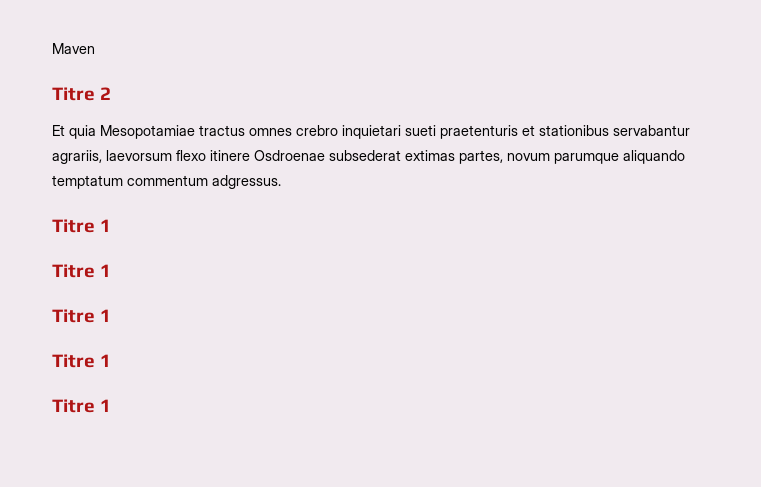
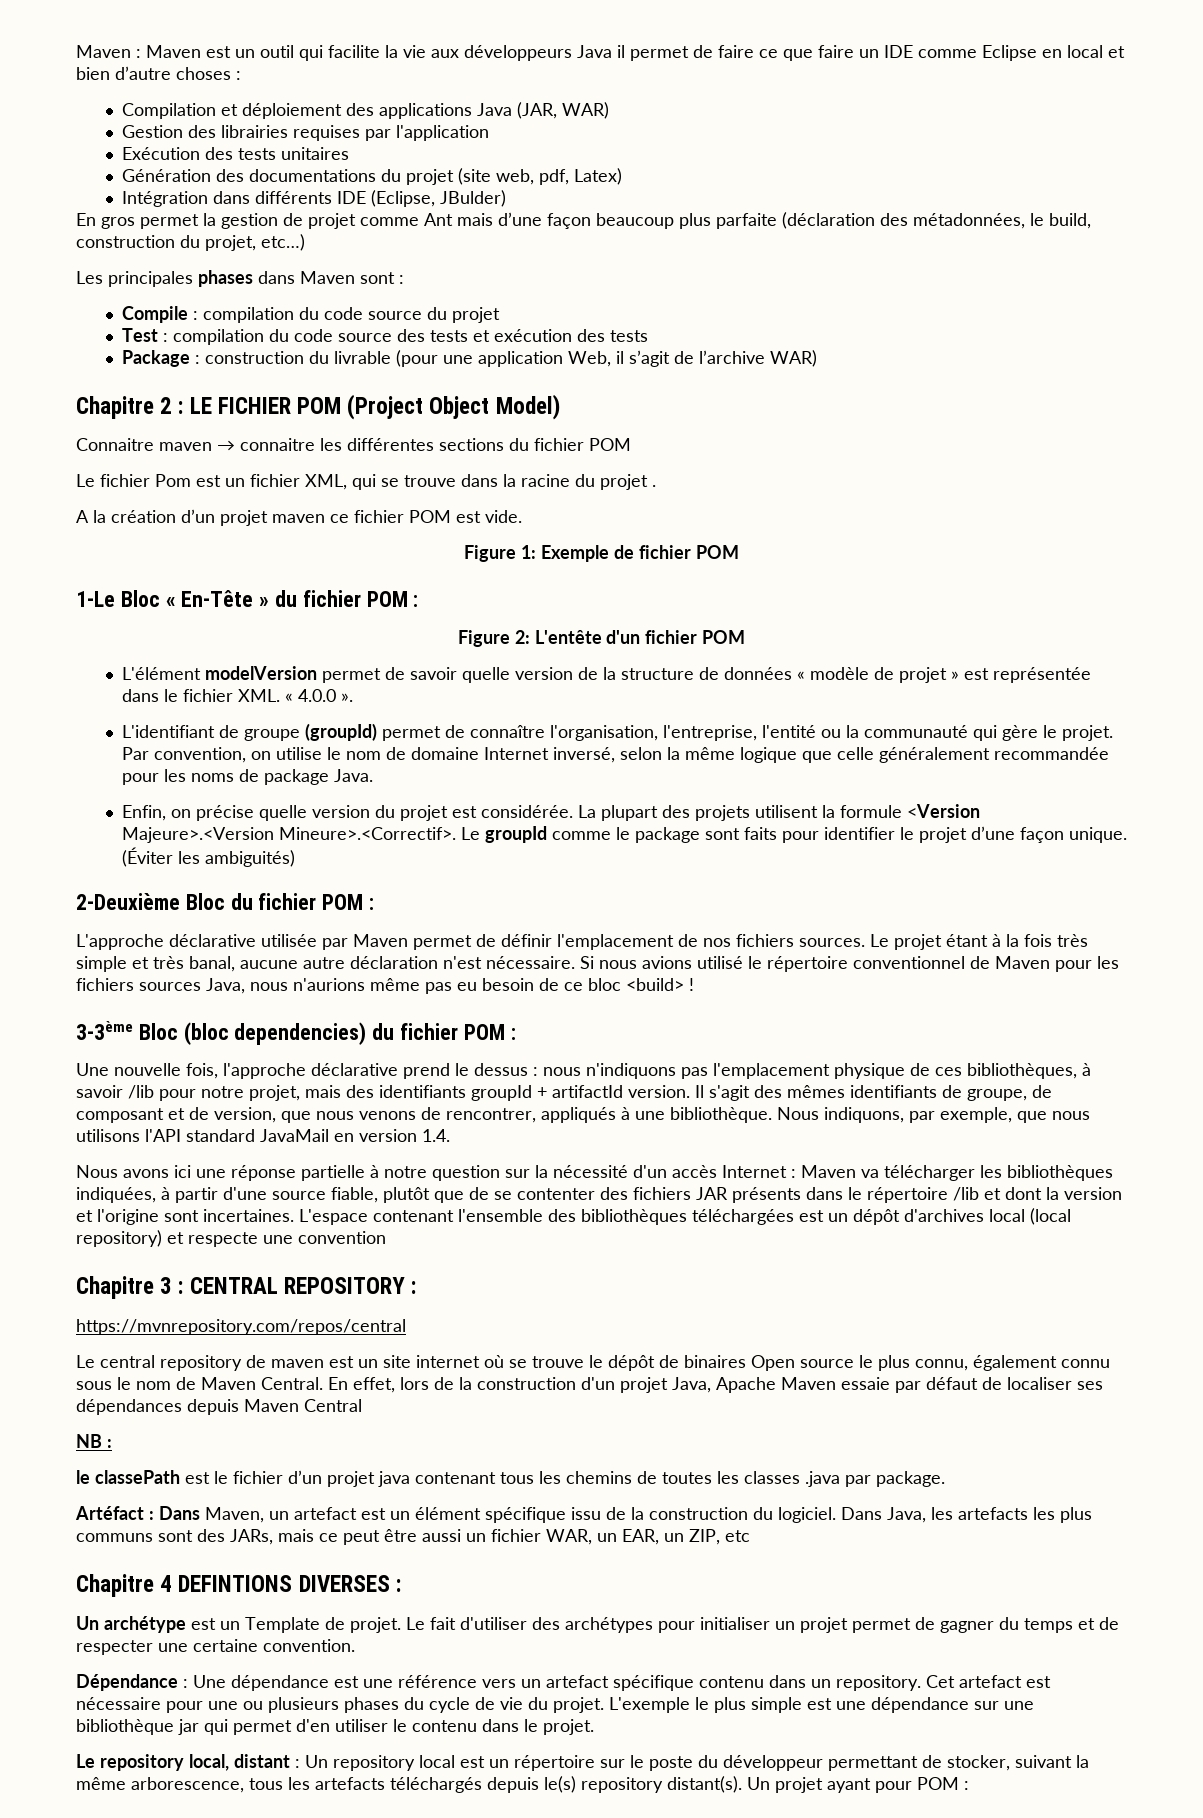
[52,43,95,54] [52,87,112,101] [52,125,690,139] [52,150,685,164] [52,175,281,189] [52,219,112,233] [52,264,112,278] [52,309,112,323] [52,354,112,368] [52,399,112,413] Maven // Titre 2 // Et quia Mesopotamiae tractus omnes crebro inquietari sueti praetenturis et stationibus servabantur agrariis, laevorsum flexo itinere Osdroenae subsederat extimas partes, novum parumque aliquando temptatum commentum adgressus. // Titre 1 // Titre 1 // Titre 1 // Titre 1 // Titre 1 -> [76,45,1125,61] [76,66,241,80] [121,102,609,119] [121,125,489,141] [121,147,349,160] [121,168,622,185] [121,190,506,207] [76,212,1091,229] [76,234,305,251] [76,270,404,287] [121,306,500,323] [121,328,648,345] [121,350,817,367] [76,394,560,420] [76,438,631,451] [76,474,656,490] [76,509,522,526] [464,545,739,562] [76,590,419,607] [457,630,746,647] [121,666,1091,683] [121,689,353,702] [121,723,1113,741] [121,747,1109,763] [121,769,373,785] [121,804,980,821] [121,826,1127,843] [121,847,295,867] [76,893,375,910] [76,934,1088,950] [76,956,1119,972] [76,978,694,994] [76,1021,516,1045] [76,1063,1091,1079] [76,1085,1052,1101] [76,1107,1090,1123] [76,1129,450,1142] [76,1165,1113,1181] [76,1187,1122,1203] [76,1208,1071,1225] [76,1230,386,1247] [76,1276,417,1299] [76,1319,406,1335] [76,1355,1110,1371] [76,1377,1103,1393] [76,1399,362,1415] [76,1434,112,1448] [76,1470,945,1487] [75,1506,1092,1523] [76,1529,750,1545] [76,1574,401,1597] [76,1616,1119,1633] [76,1639,355,1655] [76,1674,1051,1691] [76,1697,1034,1713] [76,1719,594,1735] [76,1754,1089,1771] [76,1776,969,1793] Maven : Maven est un outil qui facilite la vie aux développeurs Java il permet de faire ce que faire un IDE comme Eclipse en local et bien d’autre choses : // Compilation et déploiement des applications Java (JAR, WAR) // Gestion des librairies requises par l'application // Exécution des tests unitaires // Génération des documentations du projet (site web, pdf, Latex) // Intégration dans différents IDE (Eclipse, JBulder) // En gros permet la gestion de projet comme Ant mais d’une façon beaucoup plus parfaite (déclaration des métadonnées, le build, construction du projet, etc…) // Les principales phases dans Maven sont : // Compile : compilation du code source du projet // Test : compilation du code source des tests et exécution des tests // Package : construction du livrable (pour une application Web, il s’agit de l’archive WAR) // Chapitre 2 : LE FICHIER POM (Project Object Model) // Connaitre maven → connaitre les différentes sections du fichier POM // Le fichier Pom est un fichier XML, qui se trouve dans la racine du projet . // A la création d’un projet maven ce fichier POM est vide. // Figure 1: Exemple de fichier POM // 1-Le Bloc « En-Tête » du fichier POM : // Figure 2: L'entête d'un fichier POM // L'élément modelVersion permet de savoir quelle version de la structure de données « modèle de projet » est représentée dans le fichier XML. « 4.0.0 ». // L'identifiant de groupe (groupId) permet de connaître l'organisation, l'entreprise, l'entité ou la communauté qui gère le projet. Par convention, on utilise le nom de domaine Internet inversé, selon la même logique que celle généralement recommandée pour les noms de package Java. // Enfin, on précise quelle version du projet est considérée. La plupart des projets utilisent la formule <Version Majeure>.<Version Mineure>.<Correctif>. Le groupId comme le package sont faits pour identifier le projet d’une façon unique. (Éviter les ambiguités) // 2-Deuxième Bloc du fichier POM : // L'approche déclarative utilisée par Maven permet de définir l'emplacement de nos fichiers sources. Le projet étant à la fois très simple et très banal, aucune autre déclaration n'est nécessaire. Si nous avions utilisé le répertoire conventionnel de Maven pour les fichiers sources Java, nous n'aurions même pas eu besoin de ce bloc <build> ! // 3-3ème Bloc (bloc dependencies) du fichier POM : // Une nouvelle fois, l'approche déclarative prend le dessus : nous n'indiquons pas l'emplacement physique de ces bibliothèques, à savoir /lib pour notre projet, mais des identifiants groupId + artifactId version. Il s'agit des mêmes identifiants de groupe, de composant et de version, que nous venons de rencontrer, appliqués à une bibliothèque. Nous indiquons, par exemple, que nous utilisons l'API standard JavaMail en version 1.4. // Nous avons ici une réponse partielle à notre question sur la nécessité d'un accès Internet : Maven va télécharger les bibliothèques indiquées, à partir d'une source fiable, plutôt que de se contenter des fichiers JAR présents dans le répertoire /lib et dont la version et l'origine sont incertaines. L'espace contenant l'ensemble des bibliothèques téléchargées est un dépôt d'archives local (local repository) et respecte une convention // Chapitre 3 : CENTRAL REPOSITORY : // https://mvnrepository.com/repos/central // Le central repository de maven est un site internet où se trouve le dépôt de binaires Open source le plus connu, également connu sous le nom de Maven Central. En effet, lors de la construction d'un projet Java, Apache Maven essaie par défaut de localiser ses dépendances depuis Maven Central // NB : // le classePath est le fichier d’un projet java contenant tous les chemins de toutes les classes .java par package. // Artéfact : Dans Maven, un artefact est un élément spécifique issu de la construction du logiciel. Dans Java, les artefacts les plus communs sont des JARs, mais ce peut être aussi un fichier WAR, un EAR, un ZIP, etc // Chapitre 4 DEFINTIONS DIVERSES : // Un archétype est un Template de projet. Le fait d'utiliser des archétypes pour initialiser un projet permet de gagner du temps et de respecter une certaine convention. // Dépendance : Une dépendance est une référence vers un artefact spécifique contenu dans un repository. Cet artefact est nécessaire pour une ou plusieurs phases du cycle de vie du projet. L'exemple le plus simple est une dépendance sur une bibliothèque jar qui permet d'en utiliser le contenu dans le projet. // Le repository local, distant : Un repository local est un répertoire sur le poste du développeur permettant de stocker, suivant la même arborescence, tous les artefacts téléchargés depuis le(s) repository distant(s). Un projet ayant pour POM :

